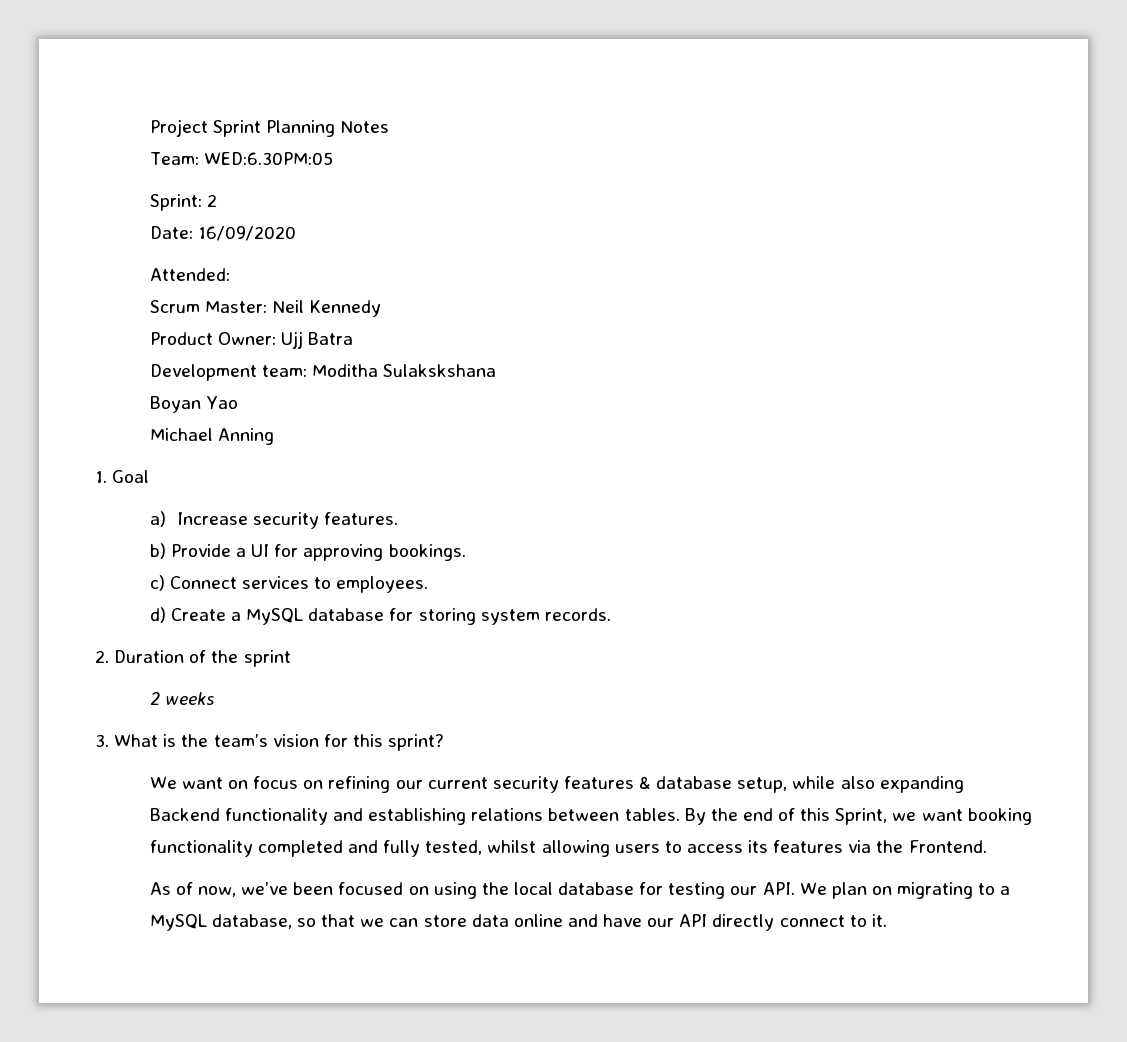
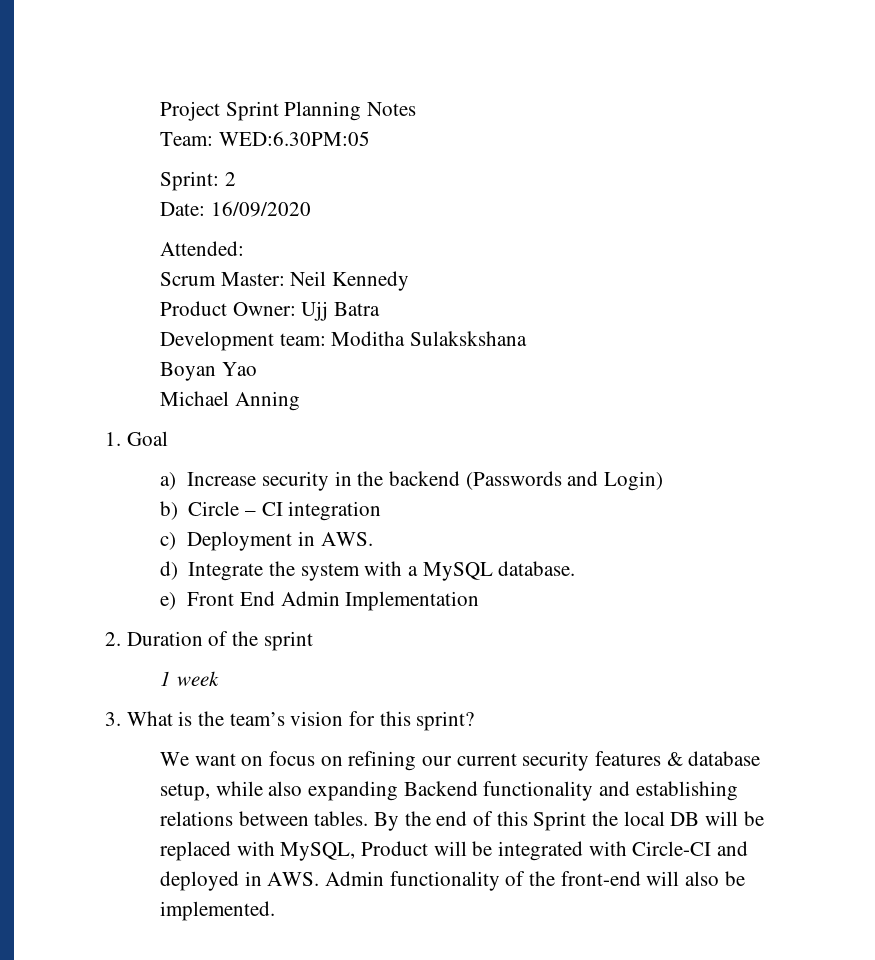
[324,512,399,525] [149,543,466,561] [149,575,429,593] [149,607,611,625] features. // b) Provide a UI for approving bookings. // c) Connect services to employees. // d) Create a MySQL database for storing system records. -> [334,471,663,491] [159,501,382,521] [159,531,373,551] [159,561,576,581] [159,591,480,611] in the backend (Passwords and Login) // b) Circle – CI integration // c) Deployment in AWS. // d) Integrate the system with a MySQL database. // e) Front End Admin Implementation
[149,692,214,705] 2 weeks -> [159,671,219,686] 1 week
[835,808,1032,825] [149,840,987,857] [149,882,1011,899] [149,914,887,931] Sprint, we want booking functionality completed and fully tested, whilst allowing users to access its features via the Frontend. // As of now, we’ve been focused on using the local database for testing our API. We plan on migrating to a MySQL database, so that we can store data online and have our API directly connect to it. -> [533,811,764,831] [159,841,748,861] [159,871,745,891] [159,901,275,921] Sprint the local DB will be replaced with MySQL, Product will be integrated with Circle-CI and deployed in AWS. Admin functionality of the front-end will also be implemented.

